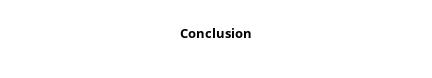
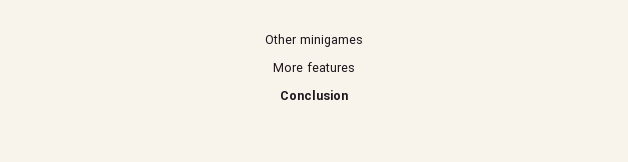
(180, 33) none -> [265,34,363,47] [273,62,355,72] Other minigames // More features //

